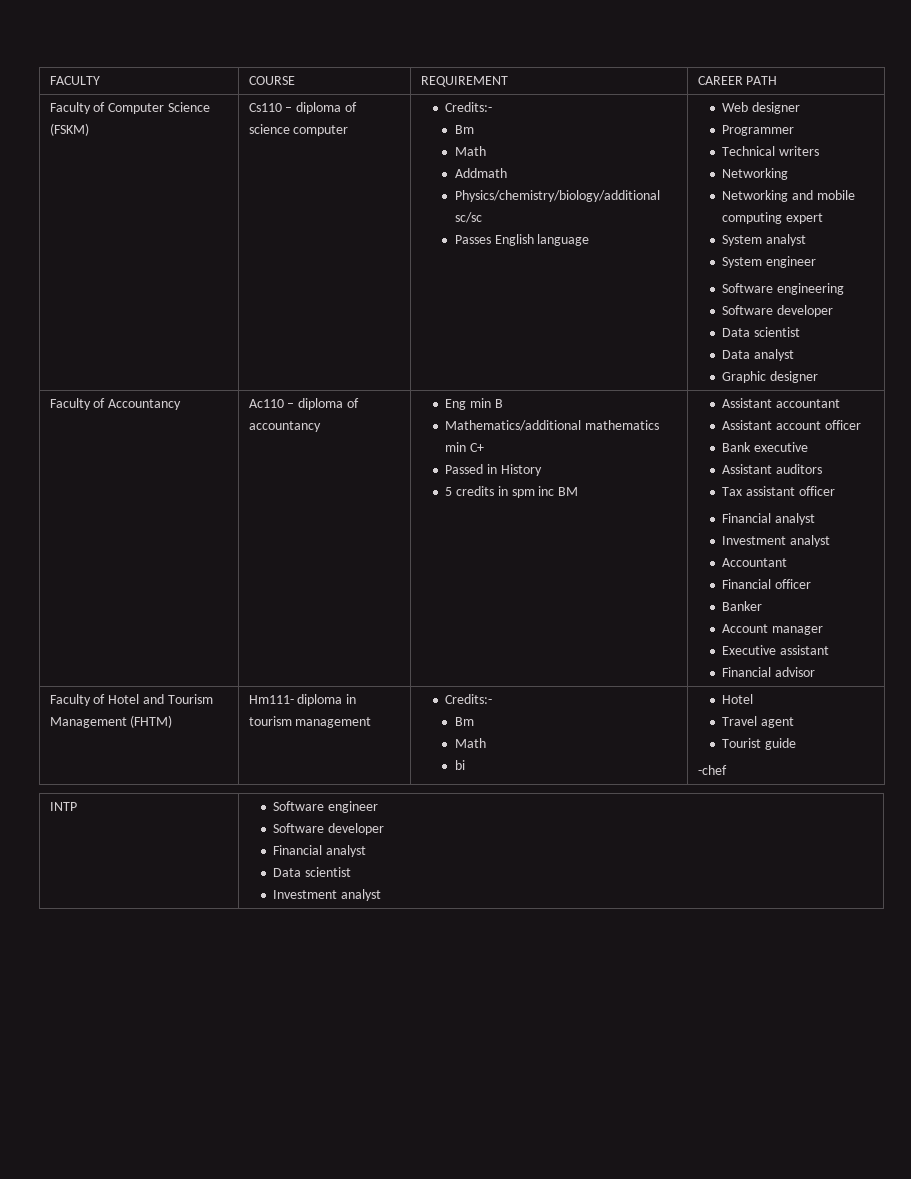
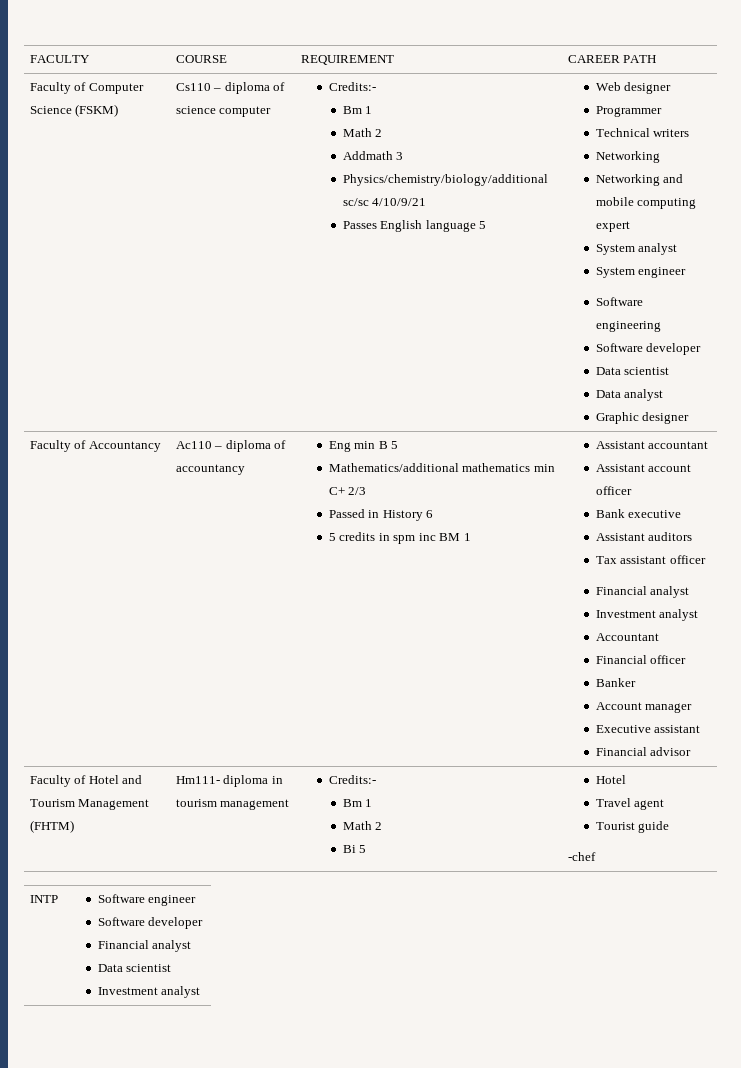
[454,146,486,156] // Math -> [365,106,373,114] [342,128,383,137] 1 // Math 2
(507, 173) none -> [396,152,404,160] 3
(482, 217) none -> [372,198,427,206] 4/10/9/21
(590, 240) none -> [479,221,487,229] 5
(503, 403) none -> [391,441,399,449] 5
(485, 447) none -> [348,487,367,495] 2/3
(542, 470) none -> [426,510,434,518] 6
(579, 491) none -> [463,533,471,541] 1
[454,738,486,748] [454,760,465,770] // Math // bi -> [365,799,373,807] [342,821,383,830] [342,845,367,853] 1 // Math 2 // Bi 5

